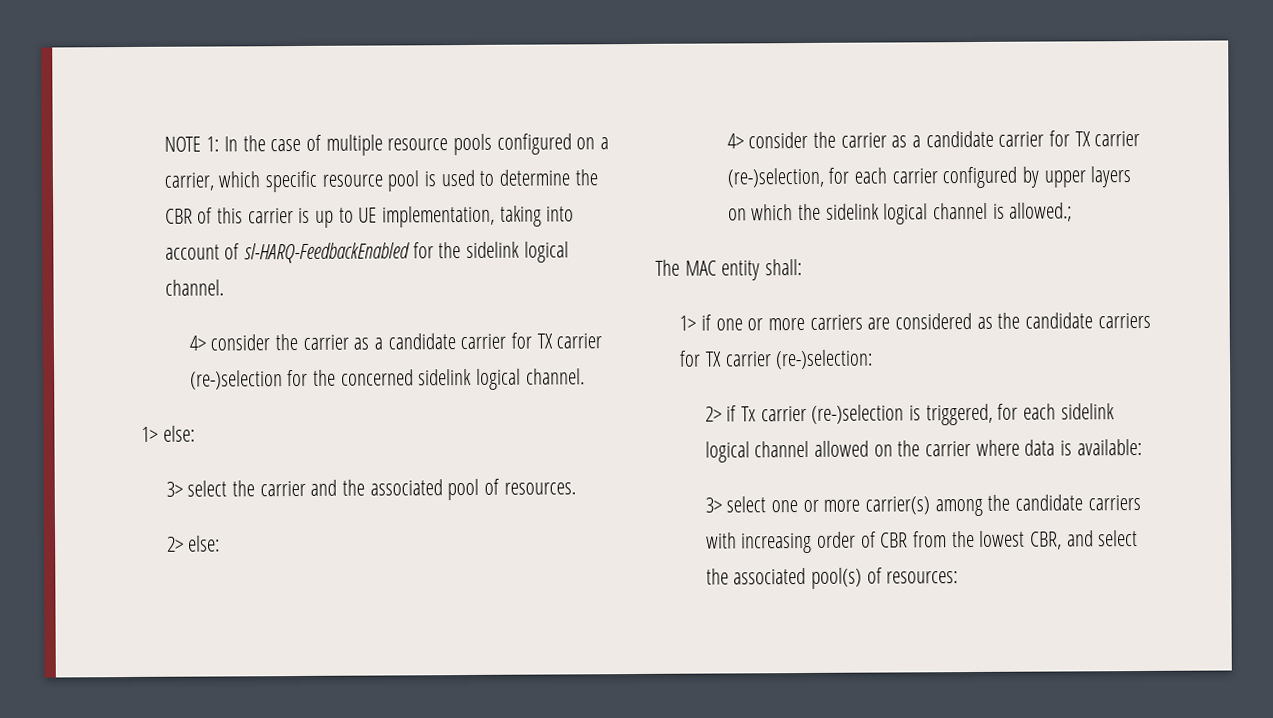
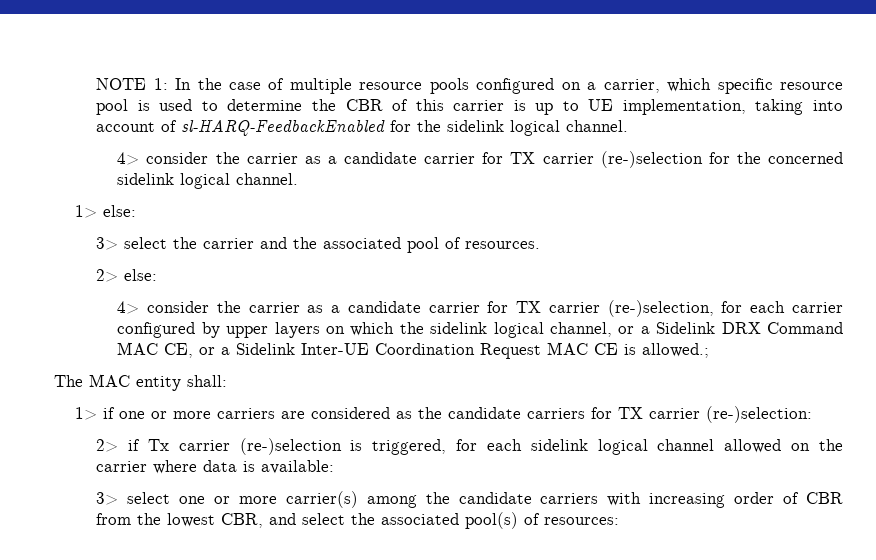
[933,202,989,220] channel -> [549,322,844,337] [117,342,619,359] channel, or a Sidelink DRX Command MAC CE, or a Sidelink Inter-UE Coordination Request MAC CE

